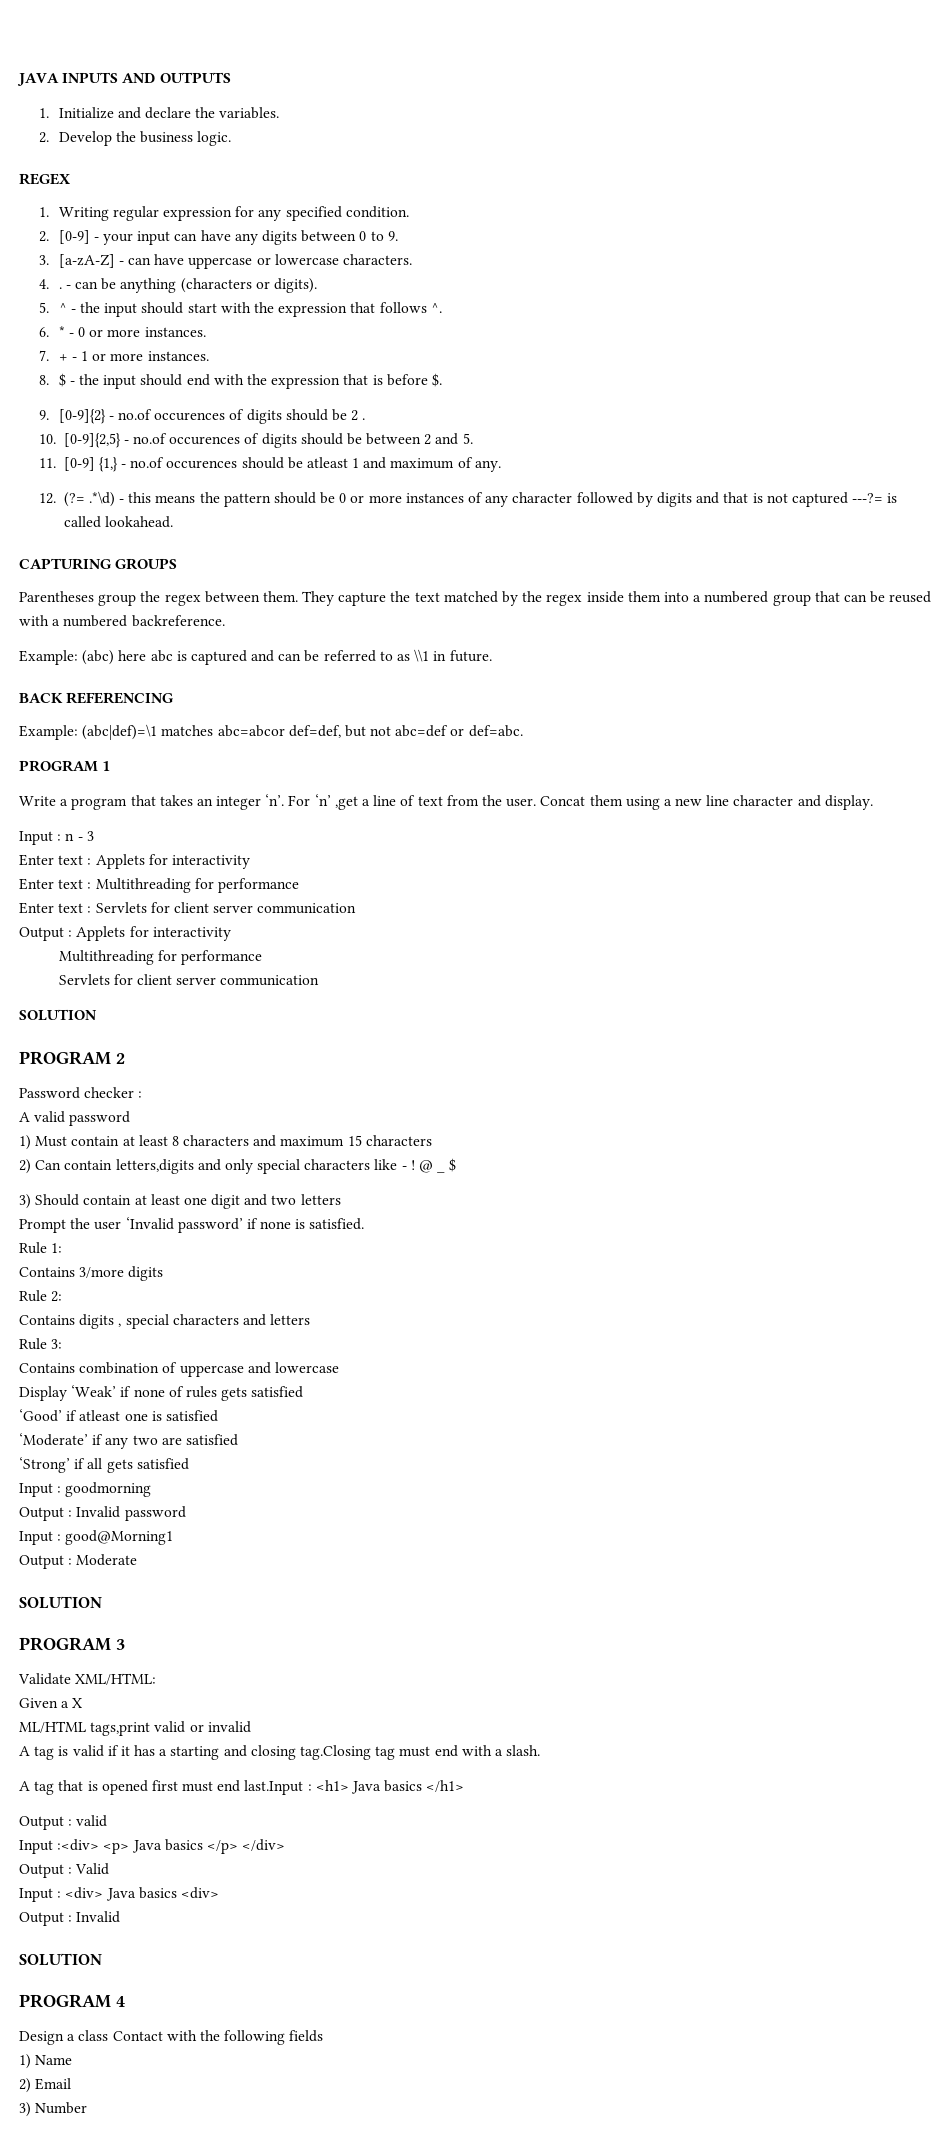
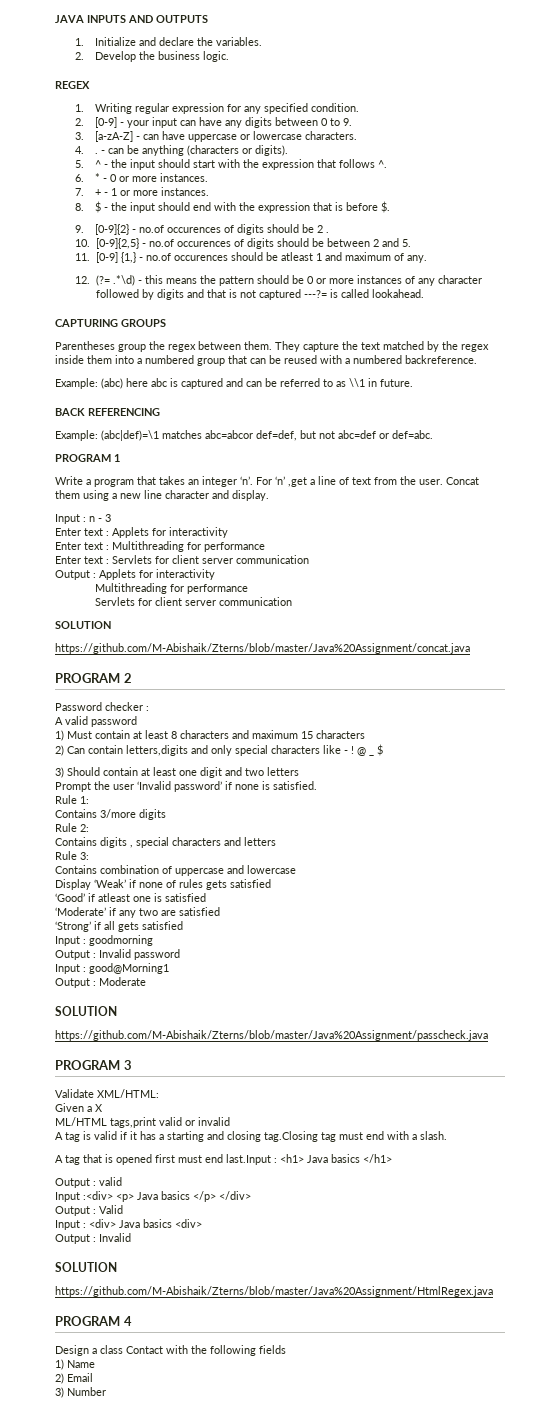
(97, 1015) none -> [55,643,470,654] // https://github.com/M-Abishaik/Zterns/blob/master/Java%20Assignment/concat.java
(102, 1602) none -> [55,1030,488,1041] // https://github.com/M-Abishaik/Zterns/blob/master/Java%20Assignment/passcheck.java
(102, 1959) none -> [55,1286,493,1297] // https://github.com/M-Abishaik/Zterns/blob/master/Java%20Assignment/HtmlRegex.java

